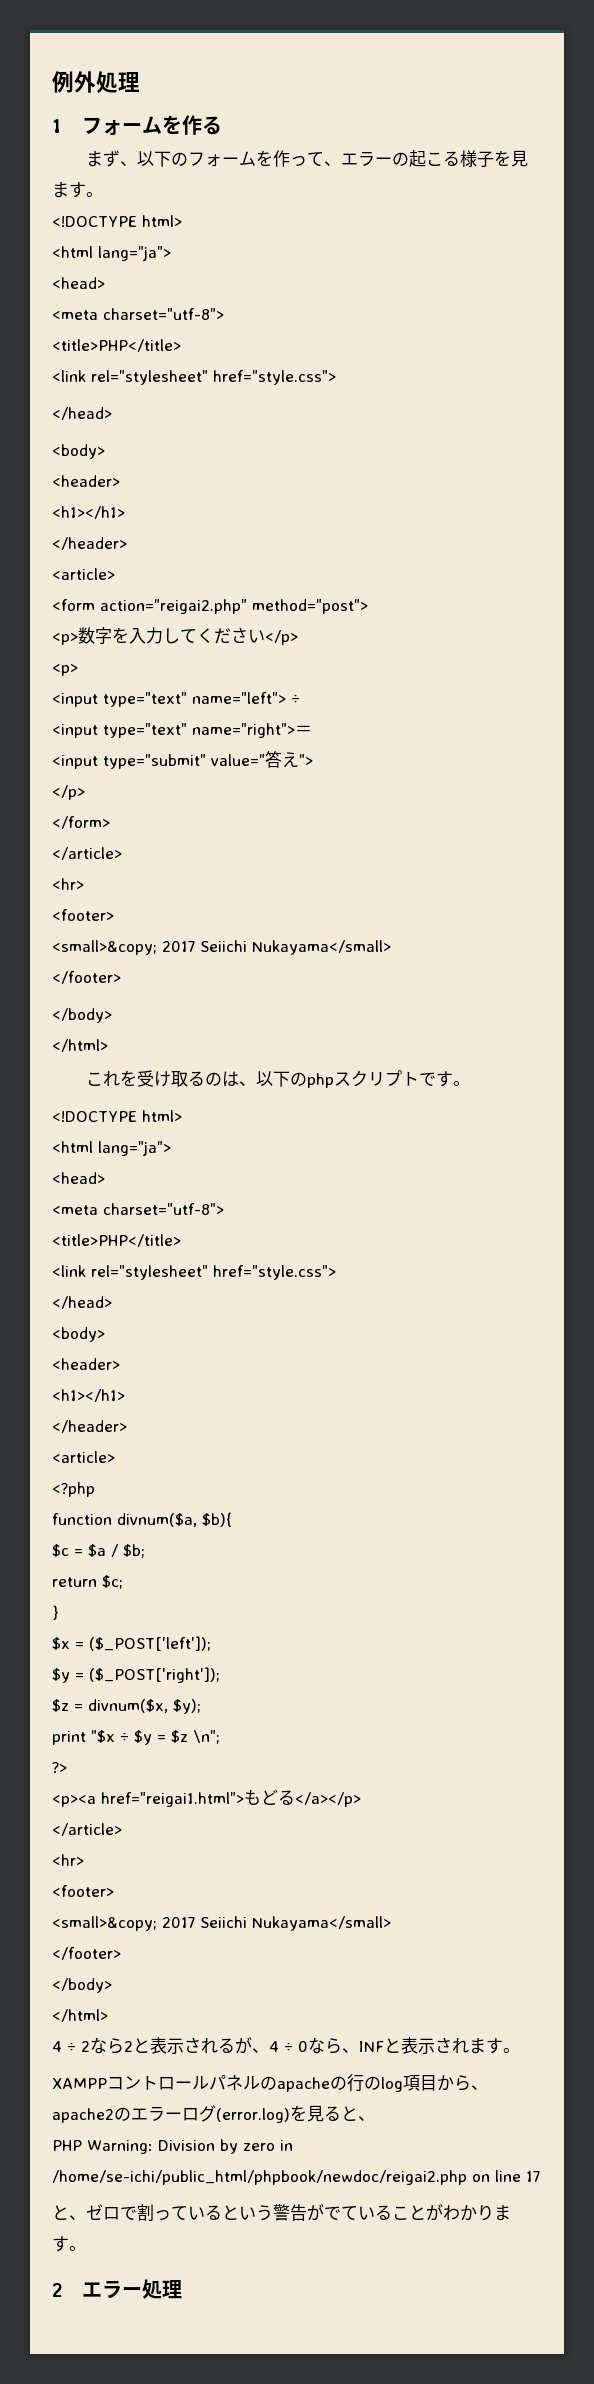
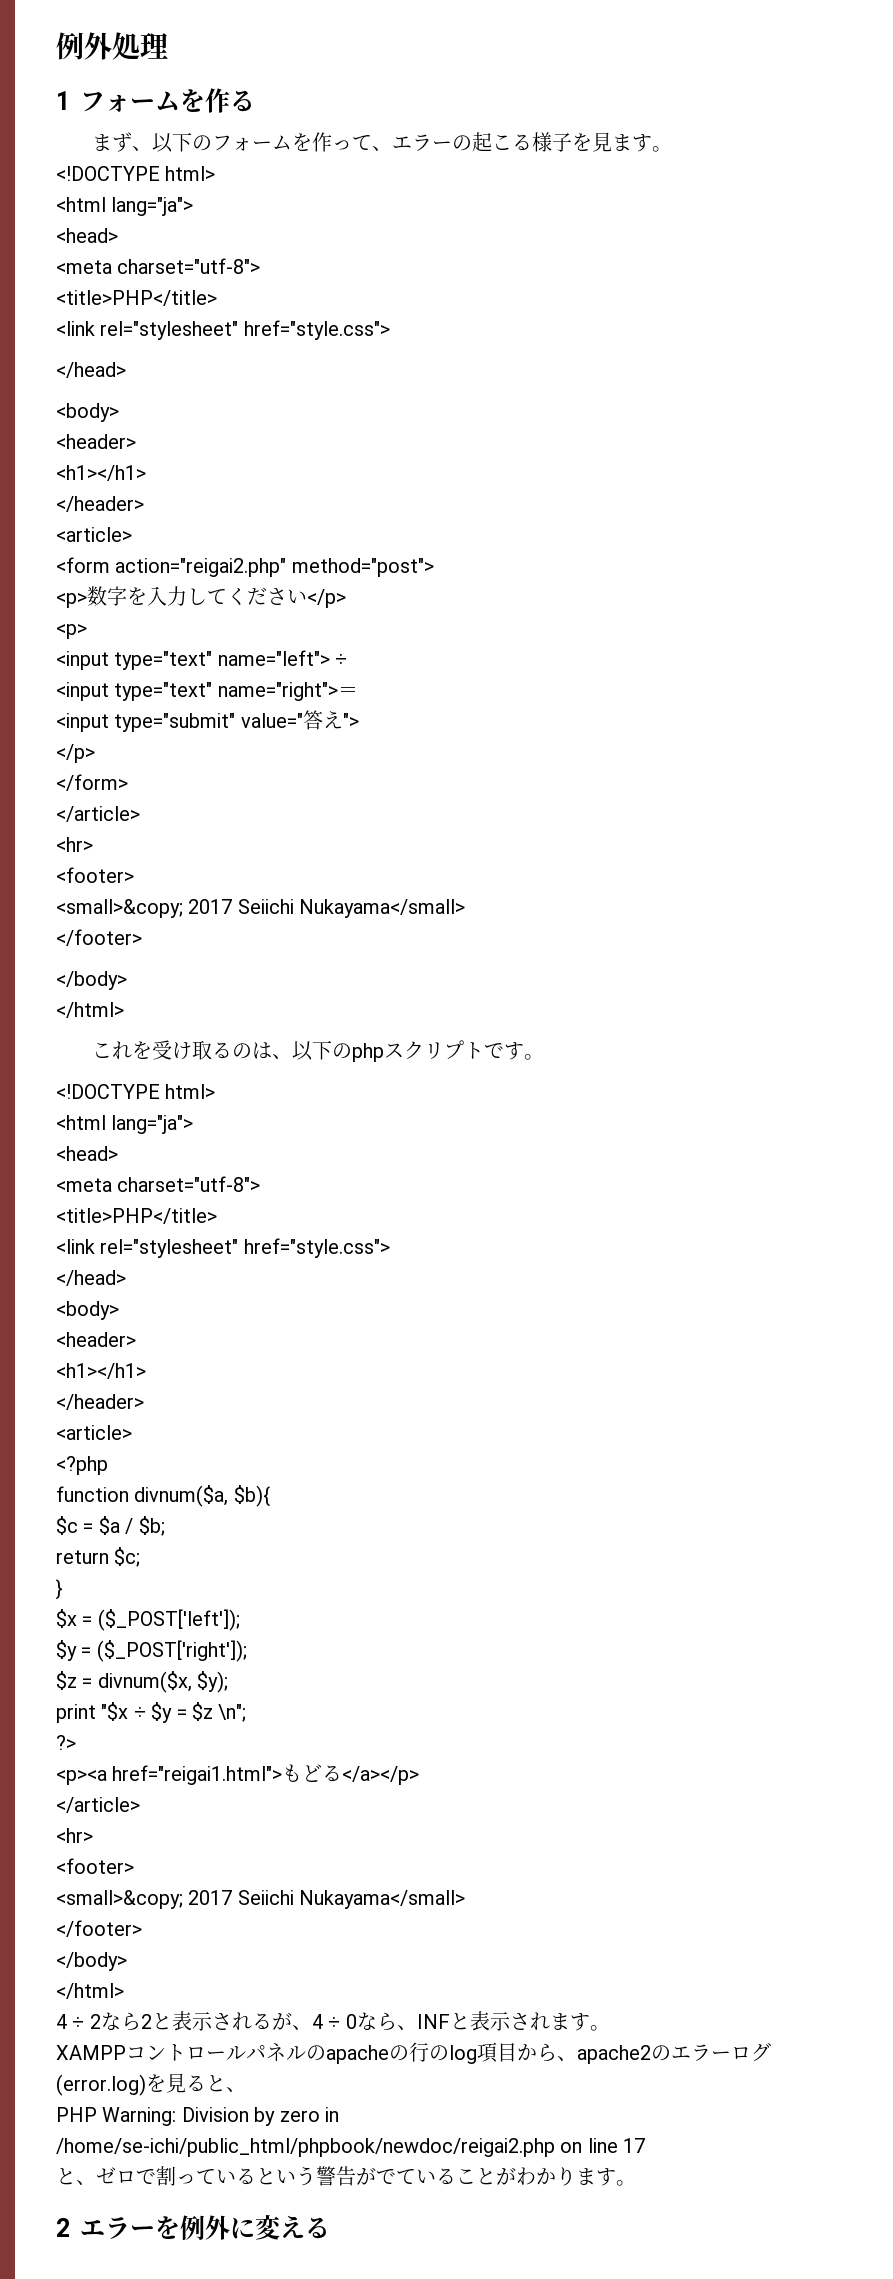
[141,2279,182,2299] 処理 -> [155,2215,330,2240] を例外に変える

